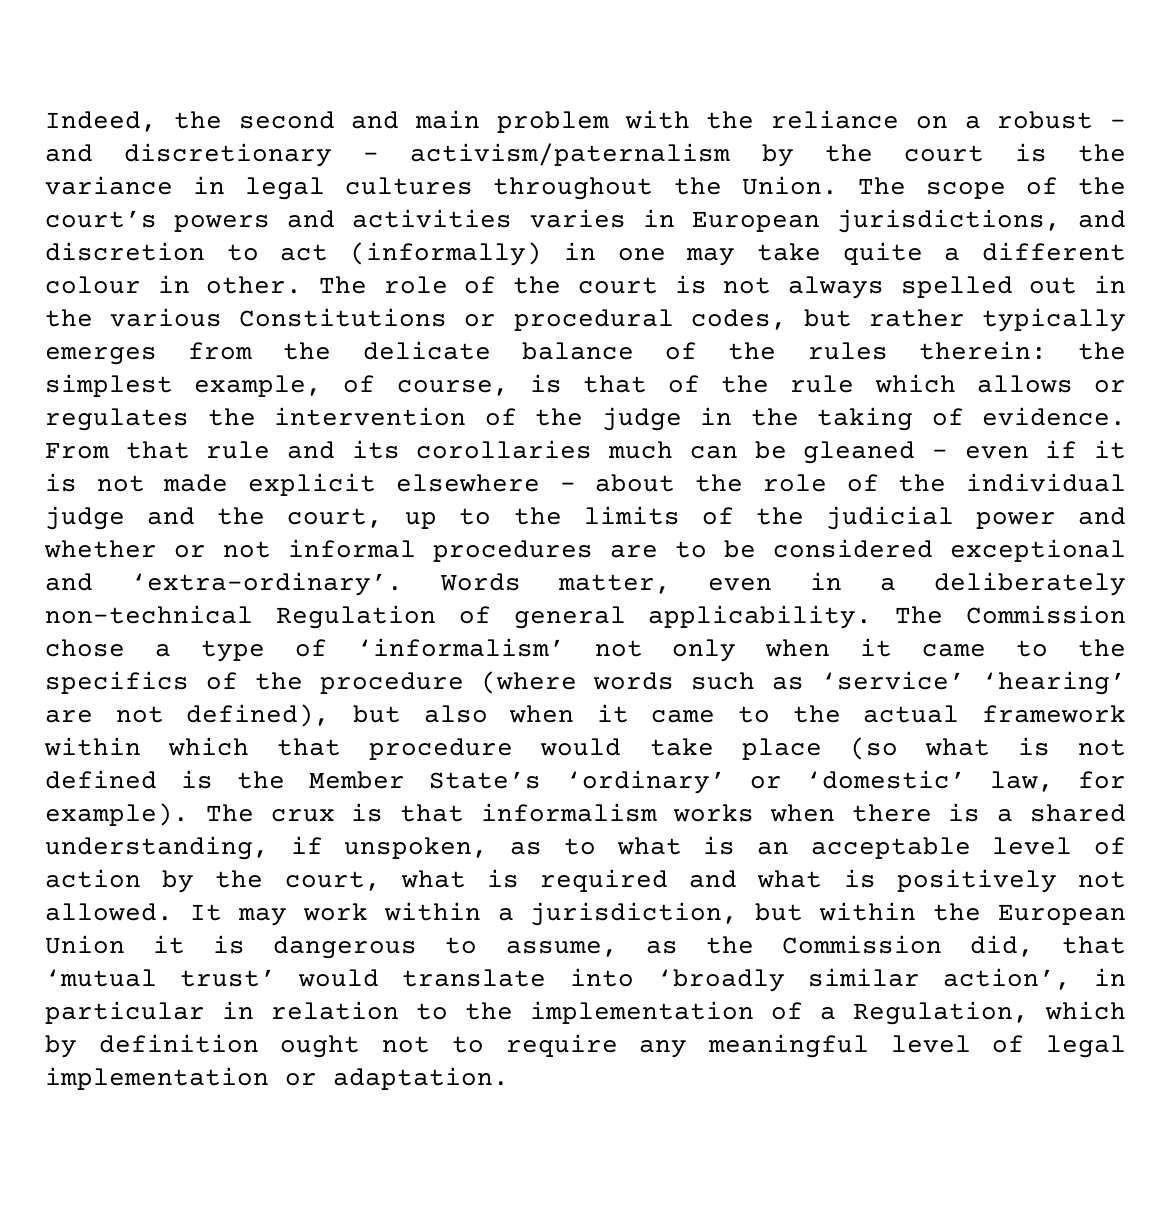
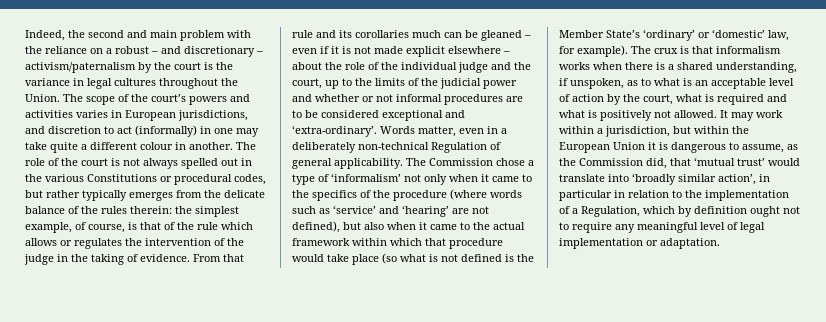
[206,276,303,294] other. -> [189,142,233,150] another.
(965, 680) none -> [379,206,399,214] and

